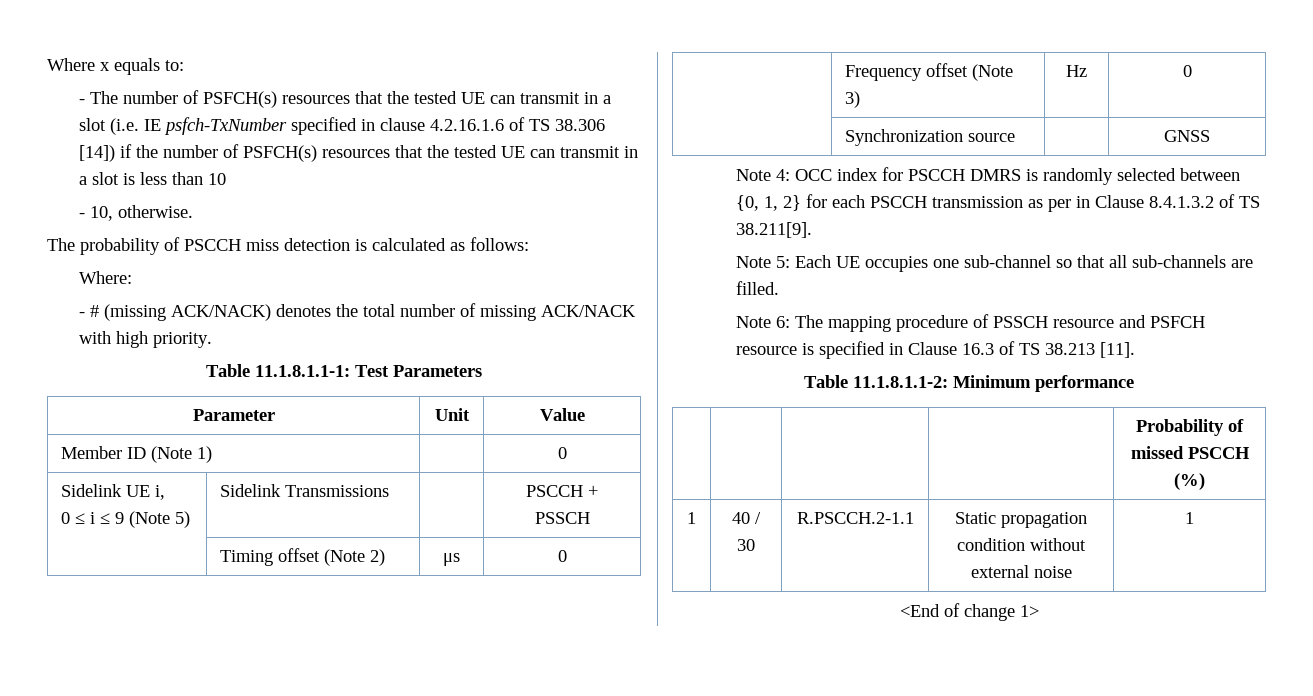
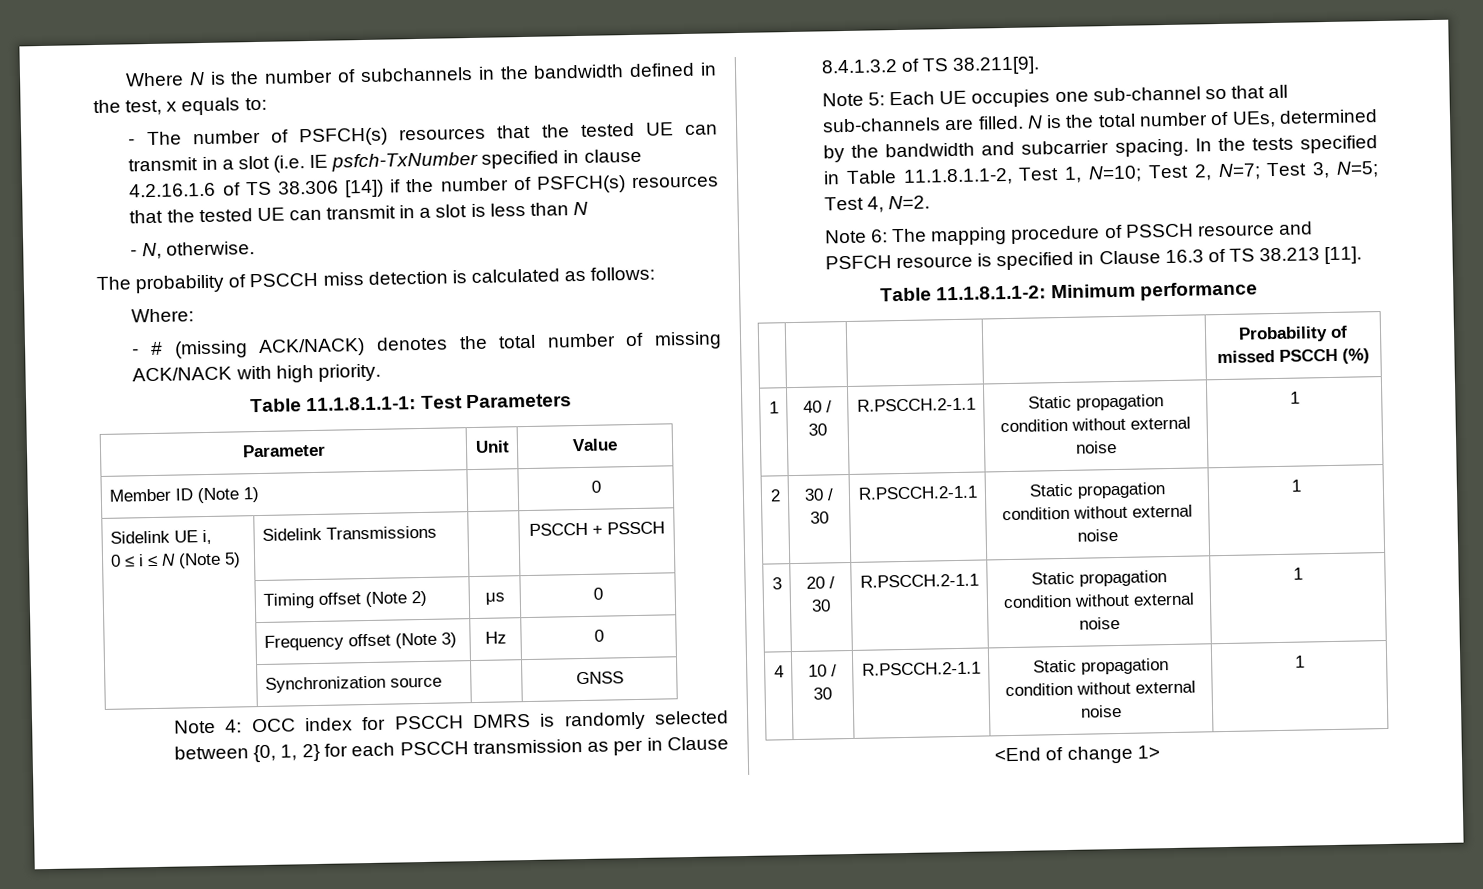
(95, 64) none -> [188,62,718,86] [93,99,163,116] N is the number of subchannels in the bandwidth defined in the test,
[208,173,227,185] [79,206,114,221] 10 // - 10, -> [573,201,589,216] [130,242,162,260] N // - N,
[115,512,125,524] 9 -> [160,553,176,566] N
(780, 288) none -> [1026,109,1378,129] [822,135,1378,163] [822,161,1379,186] [823,195,931,213] N is the total number of UEs, determined by the bandwidth and subcarrier spacing. In the tests specified in Table 11.1.8.1.1-2, Test 1, N=10; Test 2, N=7; Test 3, N=5; Test 4, N=2.
(1194, 518) none -> [769,489,781,502] [804,488,834,501] [810,511,829,524] [857,485,978,500] [1028,482,1166,499] [1002,504,1193,521] [1077,528,1118,542] [1290,479,1301,492] [771,577,782,590] [806,576,835,589] [811,599,831,612] [859,573,979,588] [1030,570,1167,587] [1003,592,1195,609] [1079,616,1120,630] [1292,567,1303,580] [773,665,784,678] [808,664,837,677] [813,687,832,700] [861,661,981,676] [1032,658,1169,675] [1005,680,1196,697] [1080,704,1122,718] [1294,655,1305,668] // 2 | 30 / 30 | R.PSCCH.2-1.1 | Static propagation condition without external noise | 1 // 3 | 20 / 30 | R.PSCCH.2-1.1 | Static propagation condition without external noise | 1 // 4 | 10 / 30 | R.PSCCH.2-1.1 | Static propagation condition without external noise | 1

